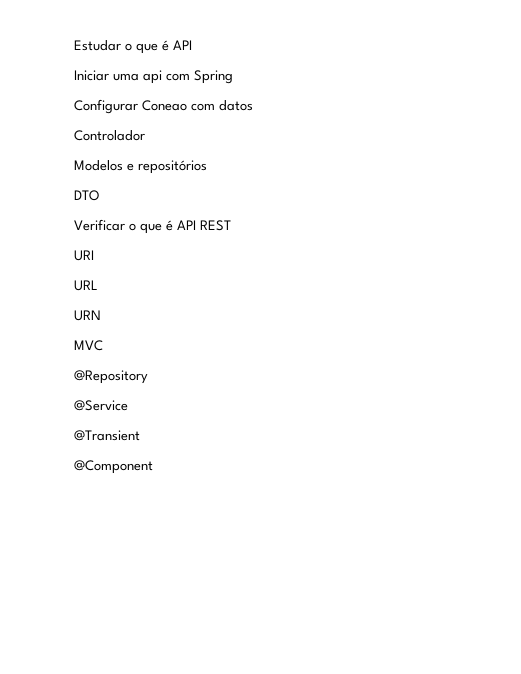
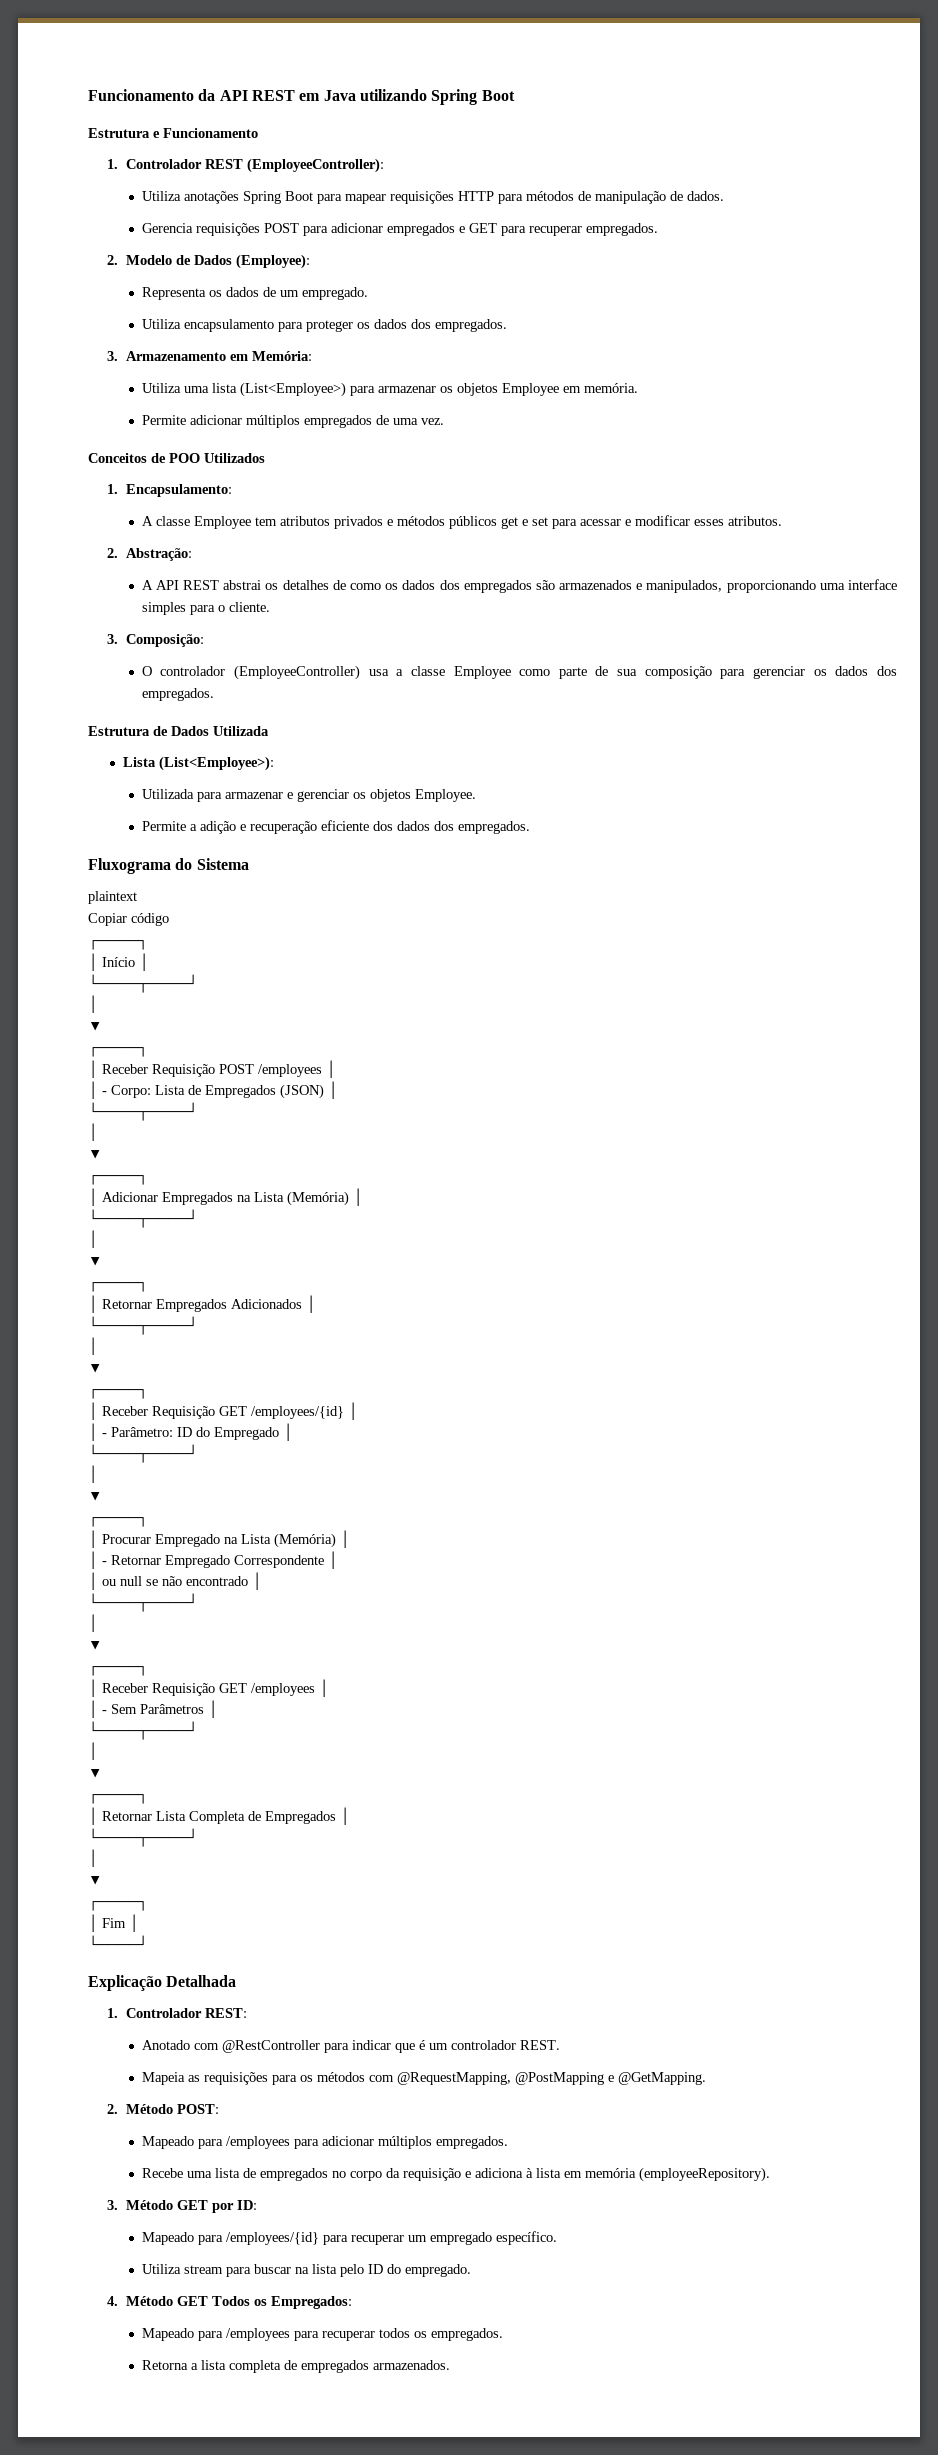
[74,40,192,54] [74,70,233,84] [74,99,253,114] [74,130,145,141] [74,160,207,174] [74,190,99,201] [74,219,231,234] [74,250,94,261] [74,280,98,291] [74,310,101,321] [74,340,103,351] [74,370,148,384] [74,400,128,411] [74,430,140,441] [74,460,153,474] Estudar o que é API // Iniciar uma api com Spring // Configurar Coneao com datos // Controlador // Modelos e repositórios // DTO // Verificar o que é API REST // URI // URL // URN // MVC // @Repository // @Service // @Transient // @Component -> [88,89,515,105] [88,128,258,138] [106,158,384,173] [141,191,724,204] [141,223,658,236] [106,254,310,269] [141,287,368,300] [141,319,507,332] [106,351,312,361] [141,382,638,397] [141,415,444,428] [88,453,265,463] [106,484,232,497] [141,515,782,529] [106,548,192,561] [141,579,897,593] [141,602,270,615] [106,634,204,647] [141,665,898,680] [141,688,214,701] [88,726,269,736] [122,756,274,771] [141,789,476,802] [141,820,530,834] [88,858,249,874] [88,891,137,904] [88,913,169,926] [88,940,148,950] [88,953,149,971] [88,974,198,993] [88,995,98,1013] [88,1022,102,1031] [88,1047,148,1057] [88,1060,336,1078] [88,1081,338,1099] [88,1102,198,1121] [88,1123,98,1141] [88,1150,102,1159] [88,1175,148,1185] [88,1188,363,1206] [88,1209,198,1228] [88,1230,98,1248] [88,1257,102,1266] [88,1282,148,1292] [88,1295,316,1313] [88,1316,198,1335] [88,1337,98,1355] [88,1364,102,1373] [88,1389,148,1399] [88,1402,358,1420] [88,1423,293,1441] [88,1444,198,1463] [88,1465,98,1483] [88,1492,102,1501] [88,1517,148,1527] [88,1530,350,1548] [88,1551,338,1569] [88,1572,262,1590] [88,1593,198,1612] [88,1614,98,1632] [88,1641,102,1650] [88,1666,148,1676] [88,1679,329,1697] [88,1700,218,1718] [88,1721,198,1740] [88,1742,98,1760] [88,1769,102,1778] [88,1794,148,1804] [88,1807,350,1825] [88,1828,198,1847] [88,1849,98,1867] [88,1876,102,1885] [88,1901,148,1911] [88,1914,139,1932] [88,1935,148,1949] [88,1975,237,1991] [106,2008,247,2018] [141,2040,560,2053] [141,2072,706,2085] [106,2104,219,2114] [141,2136,508,2149] [141,2167,770,2182] [106,2200,257,2213] [141,2231,557,2245] [141,2264,471,2277] [106,2296,352,2309] [141,2328,503,2341] [141,2360,450,2373] Funcionamento da API REST em Java utilizando Spring Boot // Estrutura e Funcionamento // 1. Controlador REST (EmployeeController): // Utiliza anotações Spring Boot para mapear requisições HTTP para métodos de manipulação de dados. // Gerencia requisições POST para adicionar empregados e GET para recuperar empregados. // 2. Modelo de Dados (Employee): // Representa os dados de um empregado. // Utiliza encapsulamento para proteger os dados dos empregados. // 3. Armazenamento em Memória: // Utiliza uma lista (List<Employee>) para armazenar os objetos Employee em memória. // Permite adicionar múltiplos empregados de uma vez. // Conceitos de POO Utilizados // 1. Encapsulamento: // A classe Employee tem atributos privados e métodos públicos get e set para acessar e modificar esses atributos. // 2. Abstração: // A API REST abstrai os detalhes de como os dados dos empregados são armazenados e manipulados, proporcionando uma interface simples para o cliente. // 3. Composição: // O controlador (EmployeeController) usa a classe Employee como parte de sua composição para gerenciar os dados dos empregados. // Estrutura de Dados Utilizada // Lista (List<Employee>): // Utilizada para armazenar e gerenciar os objetos Employee. // Permite a adição e recuperação eficiente dos dados dos empregados. // Fluxograma do Sistema // plaintext // Copiar código // ┌────┐ // │ Início │ // └────┬────┘ // │ // ▼ // ┌────┐ // │ Receber Requisição POST /employees │ // │ - Corpo: Lista de Empregados (JSON) │ // └────┬────┘ // │ // ▼ // ┌────┐ // │ Adicionar Empregados na Lista (Memória) │ // └────┬────┘ // │ // ▼ // ┌────┐ // │ Retornar Empregados Adicionados │ // └────┬────┘ // │ // ▼ // ┌────┐ // │ Receber Requisição GET /employees/{id} │ // │ - Parâmetro: ID do Empregado │ // └────┬────┘ // │ // ▼ // ┌────┐ // │ Procurar Empregado na Lista (Memória) │ // │ - Retornar Empregado Correspondente │ // │ ou null se não encontrado │ // └────┬────┘ // │ // ▼ // ┌────┐ // │ Receber Requisição GET /employees │ // │ - Sem Parâmetros │ // └────┬────┘ // │ // ▼ // ┌────┐ // │ Retornar Lista Completa de Empregados │ // └────┬────┘ // │ // ▼ // ┌────┐ // │ Fim │ // └────┘ // Explicação Detalhada // 1. Controlador REST: // Anotado com @RestController para indicar que é um controlador REST. // Mapeia as requisições para os métodos com @RequestMapping, @PostMapping e @GetMapping. // 2. Método POST: // Mapeado para /employees para adicionar múltiplos empregados. // Recebe uma lista de empregados no corpo da requisição e adiciona à lista em memória (employeeRepository). // 3. Método GET por ID: // Mapeado para /employees/{id} para recuperar um empregado específico. // Utiliza stream para buscar na lista pelo ID do empregado. // 4. Método GET Todos os Empregados: // Mapeado para /employees para recuperar todos os empregados. // Retorna a lista completa de empregados armazenados.

